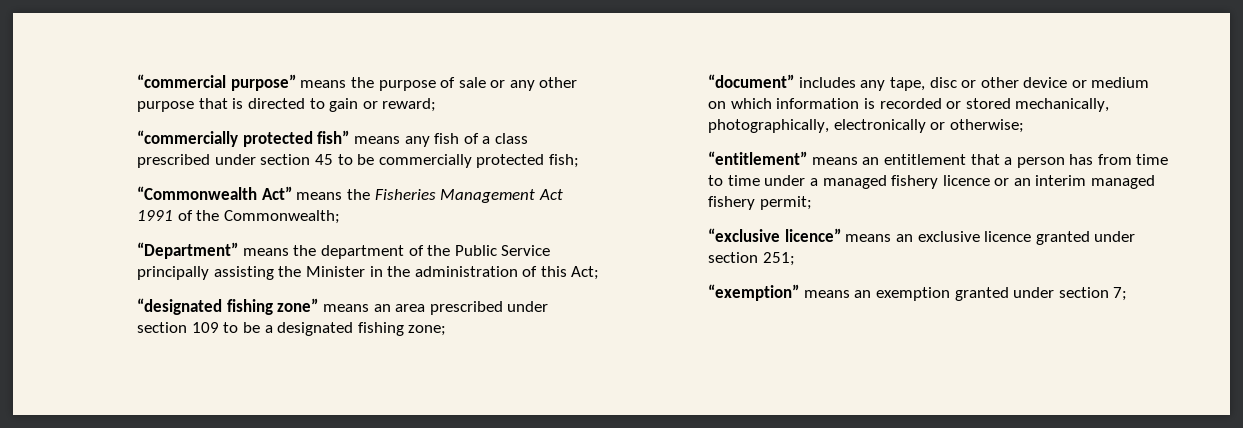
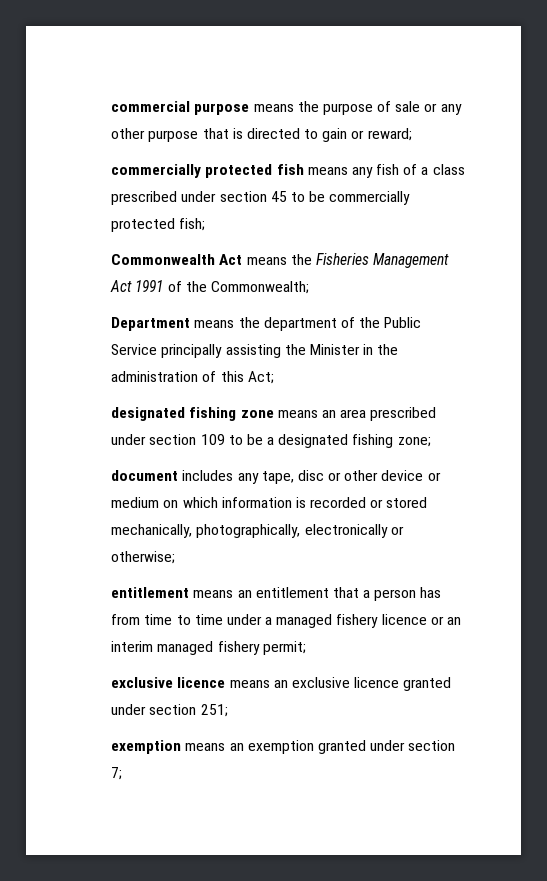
[137,74,296,91] “commercial purpose” -> [111,101,250,115] commercial purpose
[137,130,350,147] “commercially protected fish” -> [111,164,304,178] commercially protected fish
[137,186,292,200] “Commonwealth Act” -> [111,254,243,265] Commonwealth Act
[137,242,239,259] “Department” -> [111,317,191,331] Department
[137,298,319,315] “designated fishing zone” -> [111,407,274,421] designated fishing zone
[708,74,795,88] “document” -> [111,470,179,481] document
[708,151,808,165] “entitlement” -> [111,587,190,598] entitlement
[708,228,841,242] “exclusive licence” -> [111,677,226,688] exclusive licence
[708,284,800,301] “exemption” -> [111,740,182,754] exemption

